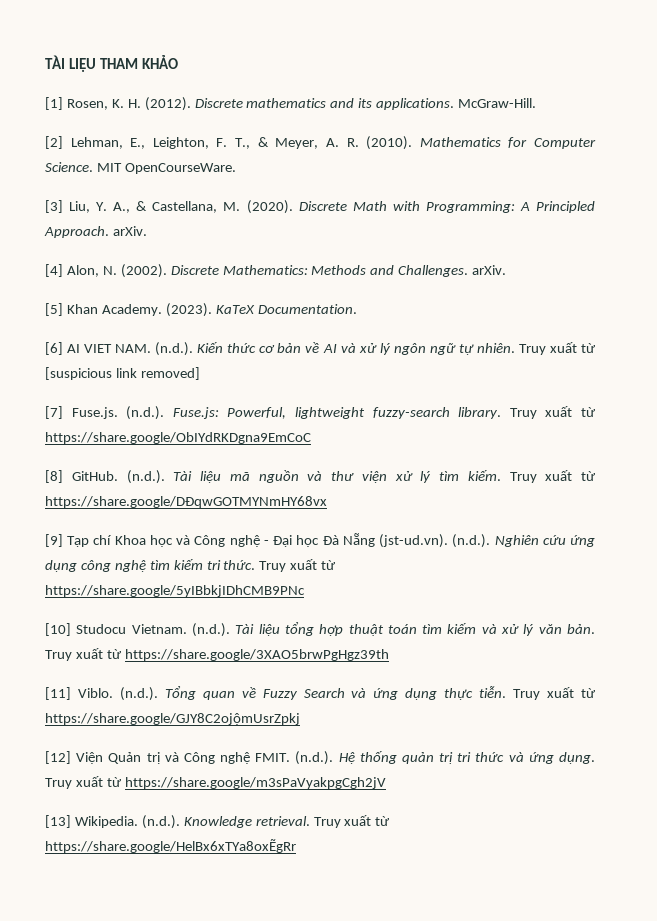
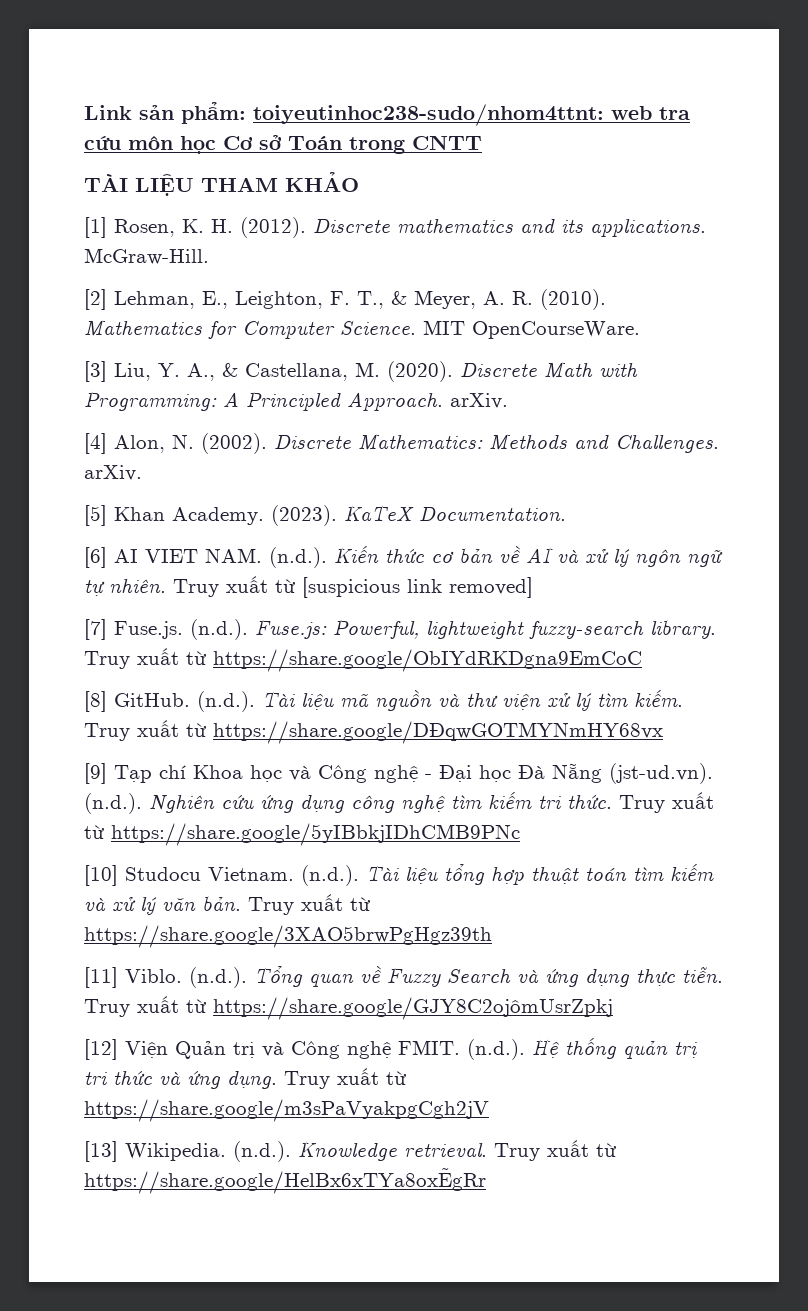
(45, 62) none -> [84,102,690,126] [84,135,482,154] Link sản phẩm: toiyeutinhoc238-sudo/nhom4ttnt: web tra cứu môn học Cơ sở Toán trong CNTT //

